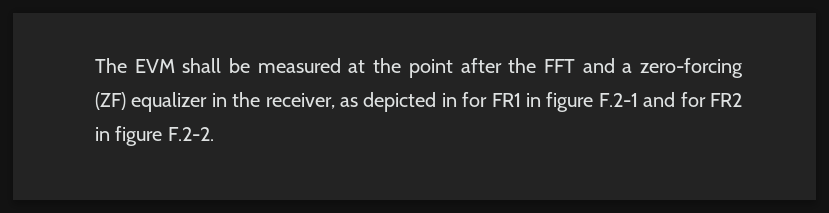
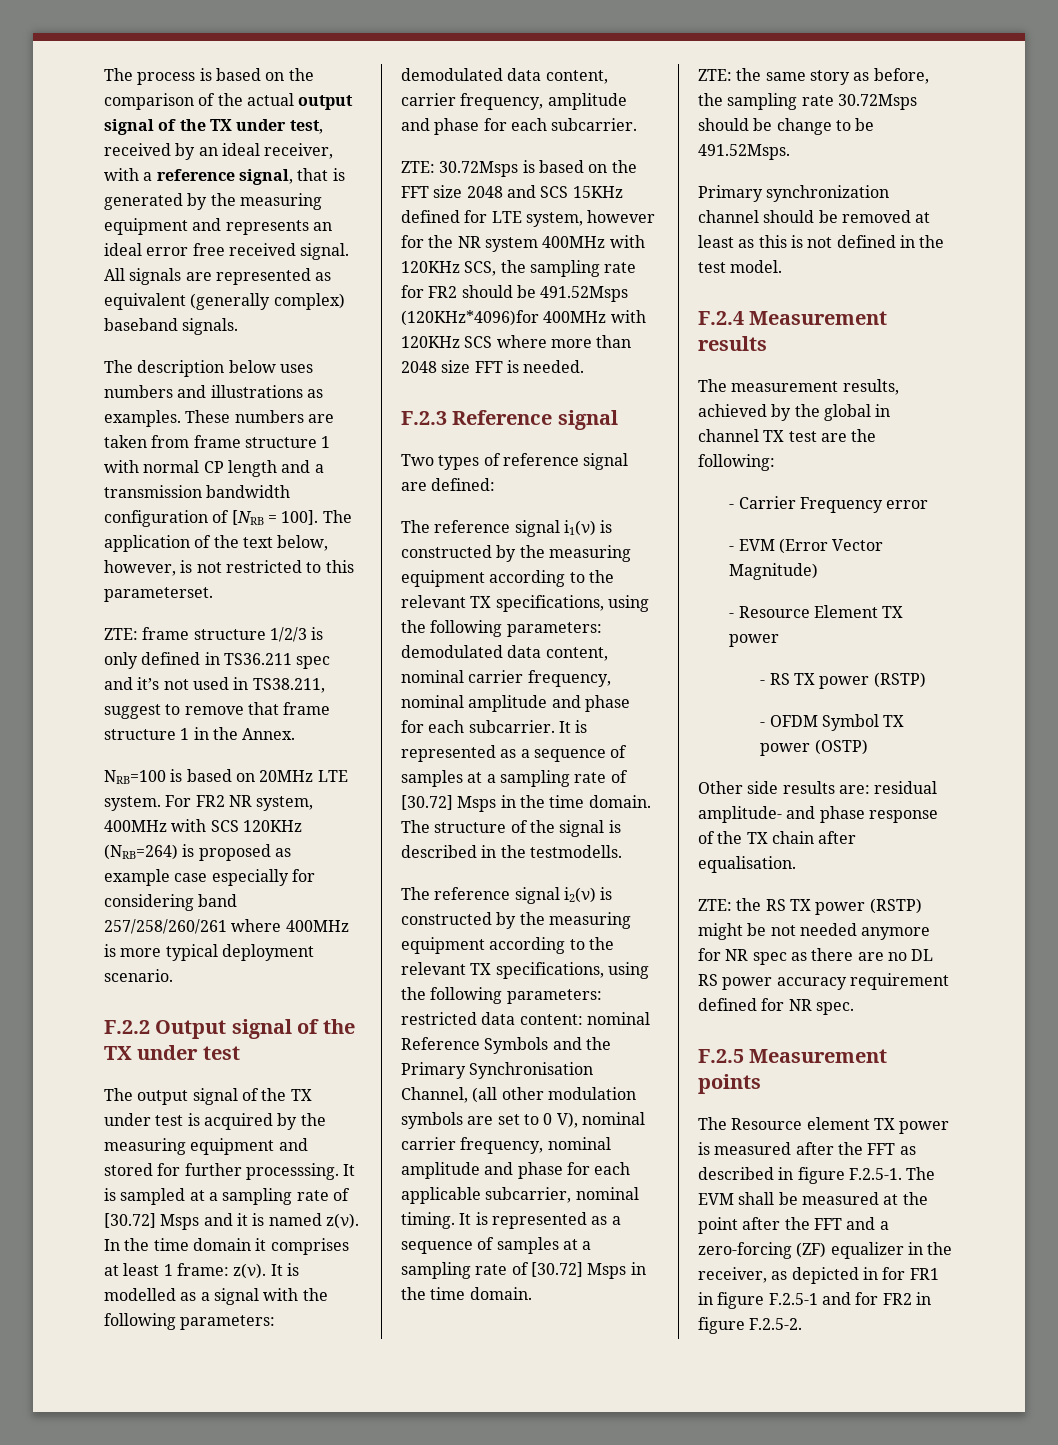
[95,58,127,73] The -> [104,68,314,85] [104,93,354,110] [104,119,323,135] [104,143,334,160] [104,168,345,185] [104,193,322,210] [104,218,332,235] [104,243,350,260] [104,268,332,285] [104,293,345,310] [104,318,239,335] [104,360,313,377] [104,385,323,398] [104,410,334,427] [104,435,331,448] [104,460,324,477] [104,485,291,498] [104,510,352,527] [104,535,329,552] [104,560,354,576] [104,587,213,602] [104,627,324,642] [104,652,331,669] [104,677,325,693] [104,702,331,719] [104,727,296,740] [104,769,348,784] [104,795,314,811] [104,819,302,832] [104,844,291,861] [104,869,315,886] [104,894,238,911] [104,919,349,934] [104,944,314,961] [104,969,173,982] [104,1019,355,1039] [104,1045,240,1060] [104,1088,312,1105] [104,1113,326,1130] [104,1138,308,1155] [104,1163,356,1180] [104,1188,350,1205] [104,1213,359,1230] [104,1238,349,1255] [104,1263,299,1279] [104,1288,328,1305] [104,1313,276,1330] [401,68,608,84] [401,93,627,110] [401,118,638,135] [401,160,637,177] [401,185,623,198] [401,210,656,227] [401,235,645,252] [401,260,637,277] [401,285,629,302] [401,310,646,326] [401,335,632,348] [401,360,585,373] [401,410,618,430] [401,453,629,470] [401,478,496,491] [401,520,613,537] [401,545,631,562] [401,570,614,587] [401,595,649,612] [401,620,602,637] [401,645,608,661] [401,670,611,687] [401,695,630,712] [401,720,588,733] [401,745,628,762] [401,770,628,787] [401,795,651,812] [401,820,621,837] [401,845,622,858] [401,887,613,904] [401,912,631,929] [401,937,614,954] [401,962,649,979] [401,987,602,1004] [401,1012,650,1025] [401,1037,611,1054] [401,1062,594,1079] [401,1087,636,1103] [401,1112,645,1129] [401,1137,611,1154] [401,1162,631,1179] [401,1187,639,1204] [401,1212,621,1229] [401,1237,592,1254] [401,1262,646,1279] [401,1287,532,1300] [698,68,929,85] [698,93,917,110] [698,118,875,135] [698,144,790,160] [698,185,890,202] [698,210,931,223] [698,235,945,248] [698,260,783,273] [698,311,888,325] [698,336,767,351] [698,379,899,395] [698,404,891,421] [698,429,877,442] [698,454,775,471] [729,496,929,513] [729,538,884,554] [729,563,819,580] [729,605,904,618] [729,634,780,647] [760,672,926,689] [760,714,905,731] [760,739,868,756] [698,781,938,794] [698,806,938,823] [698,831,857,844] [698,856,796,873] [698,898,922,915] [698,923,931,940] [698,948,934,965] [698,973,949,990] [698,998,854,1015] [698,1049,888,1063] [698,1074,761,1094] [698,1117,950,1134] [698,1142,916,1155] [698,1167,936,1184] The process is based on the comparison of the actual output signal of the TX under test, received by an ideal receiver, with a reference signal, that is generated by the measuring equipment and represents an ideal error free received signal. All signals are represented as equivalent (generally complex) baseband signals. // The description below uses numbers and illustrations as examples. These numbers are taken from frame structure 1 with normal CP length and a transmission bandwidth configuration of [NRB = 100]. The application of the text below, however, is not restricted to this parameterset. // ZTE: frame structure 1/2/3 is only defined in TS36.211 spec and it’s not used in TS38.211, suggest to remove that frame structure 1 in the Annex. // NRB=100 is based on 20MHz LTE system. For FR2 NR system, 400MHz with SCS 120KHz (NRB=264) is proposed as example case especially for considering band 257/258/260/261 where 400MHz is more typical deployment scenario. // F.2.2 Output signal of the TX under test // The output signal of the TX under test is acquired by the measuring equipment and stored for further processsing. It is sampled at a sampling rate of [30.72] Msps and it is named z(ν). In the time domain it comprises at least 1 frame: z(ν). It is modelled as a signal with the following parameters: demodulated data content, carrier frequency, amplitude and phase for each subcarrier. // ZTE: 30.72Msps is based on the FFT size 2048 and SCS 15KHz defined for LTE system, however for the NR system 400MHz with 120KHz SCS, the sampling rate for FR2 should be 491.52Msps (120KHz*4096)for 400MHz with 120KHz SCS where more than 2048 size FFT is needed. // F.2.3 Reference signal // Two types of reference signal are defined: // The reference signal i1(ν) is constructed by the measuring equipment according to the relevant TX specifications, using the following parameters: demodulated data content, nominal carrier frequency, nominal amplitude and phase for each subcarrier. It is represented as a sequence of samples at a sampling rate of [30.72] Msps in the time domain. The structure of the signal is described in the testmodells. // The reference signal i2(ν) is constructed by the measuring equipment according to the relevant TX specifications, using the following parameters: restricted data content: nominal Reference Symbols and the Primary Synchronisation Channel, (all other modulation symbols are set to 0 V), nominal carrier frequency, nominal amplitude and phase for each applicable subcarrier, nominal timing. It is represented as a sequence of samples at a sampling rate of [30.72] Msps in the time domain. // ZTE: the same story as before, the sampling rate 30.72Msps should be change to be 491.52Msps. // Primary synchronization channel should be removed at least as this is not defined in the test model. // F.2.4 Measurement results // The measurement results, achieved by the global in channel TX test are the following: // - Carrier Frequency error // - EVM (Error Vector Magnitude) // - Resource Element TX power // - RS TX power (RSTP) // - OFDM Symbol TX power (OSTP) // Other side results are: residual amplitude- and phase response of the TX chain after equalisation. // ZTE: the RS TX power (RSTP) might be not needed anymore for NR spec as there are no DL RS power accuracy requirement defined for NR spec. // F.2.5 Measurement points // The Resource element TX power is measured after the FFT as described in figure F.2.5-1. The
[598,93,638,107] F.2-1 -> [768,1293,818,1305] F.2.5-1
[167,127,214,141] F.2-2. -> [749,1318,803,1330] F.2.5-2.

